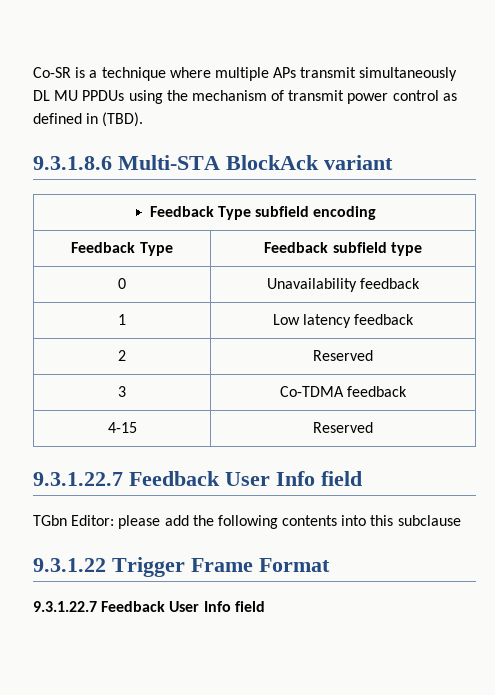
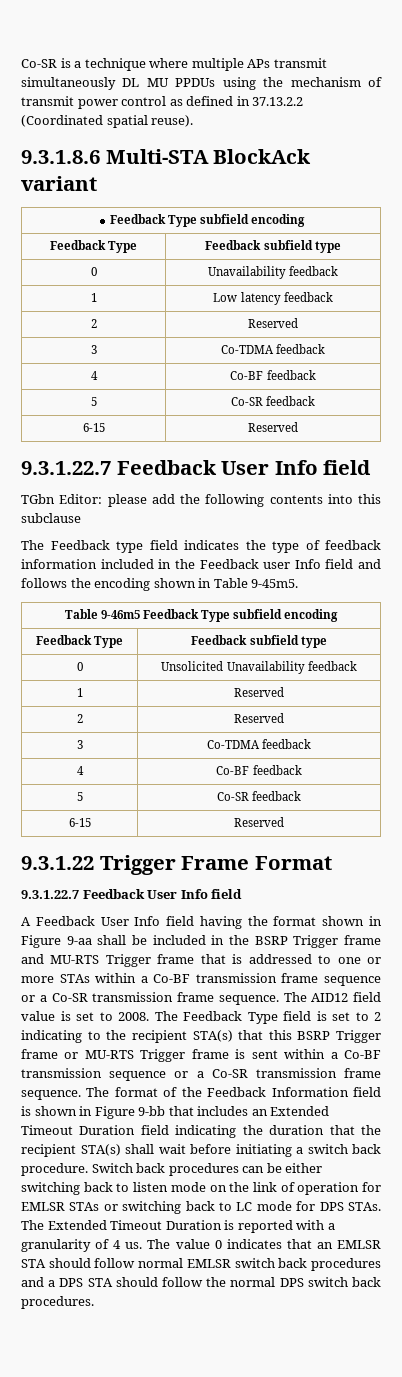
[102,112,144,127] (TBD). -> [252,97,304,106] [21,115,194,128] 37.13.2.2 (Coordinated spatial reuse).
[107,422,137,433] 4-15 -> [90,371,98,380] [230,370,316,380] [90,397,97,406] [230,396,316,406] [82,423,105,432] 4 | Co-BF feedback // 5 | Co-SR feedback // 6-15
(461, 520) none -> [21,540,381,553] [21,559,381,569] [21,578,299,591] [64,609,339,622] [35,635,124,648] [191,635,327,648] [76,662,83,671] [161,661,357,674] [76,688,83,697] [233,687,284,697] [76,714,83,723] [233,713,284,723] [76,740,83,749] [206,739,312,749] [76,766,84,775] [216,765,302,775] [76,792,83,801] [216,791,302,801] [68,818,91,827] [233,817,284,827] // The Feedback type field indicates the type of feedback information included in the Feedback user Info field and follows the encoding shown in Table 9-45m5. // Table 9-46m5 Feedback Type subfield encoding // Feedback Type | Feedback subfield type // 0 | Unsolicited Unavailability feedback // 1 | Reserved // 2 | Reserved // 3 | Co-TDMA feedback // 4 | Co-BF feedback // 5 | Co-SR feedback // 6-15 | Reserved
(265, 606) none -> [21,916,382,929] [21,935,381,948] [21,954,381,967] [21,973,381,986] [21,992,381,1005] [21,1011,381,1024] [21,1030,381,1043] [21,1049,382,1062] [21,1068,381,1081] [21,1087,381,1100] [21,1106,330,1119] [21,1125,381,1138] [21,1144,381,1157] [21,1163,323,1176] [21,1182,381,1195] [21,1201,381,1214] [21,1220,335,1233] [21,1239,381,1252] [21,1258,382,1271] [21,1277,381,1287] [21,1296,94,1309] // A Feedback User Info field having the format shown in Figure 9-aa shall be included in the BSRP Trigger frame and MU-RTS Trigger frame that is addressed to one or more STAs within a Co-BF transmission frame sequence or a Co-SR transmission frame sequence. The AID12 field value is set to 2008. The Feedback Type field is set to 2 indicating to the recipient STA(s) that this BSRP Trigger frame or MU-RTS Trigger frame is sent within a Co-BF transmission sequence or a Co-SR transmission frame sequence. The format of the Feedback Information field is shown in Figure 9-bb that includes an Extended Timeout Duration field indicating the duration that the recipient STA(s) shall wait before initiating a switch back procedure. Switch back procedures can be either switching back to listen mode on the link of operation for EMLSR STAs or switching back to LC mode for DPS STAs. The Extended Timeout Duration is reported with a granularity of 4 us. The value 0 indicates that an EMLSR STA should follow normal EMLSR switch back procedures and a DPS STA should follow the normal DPS switch back procedures.

